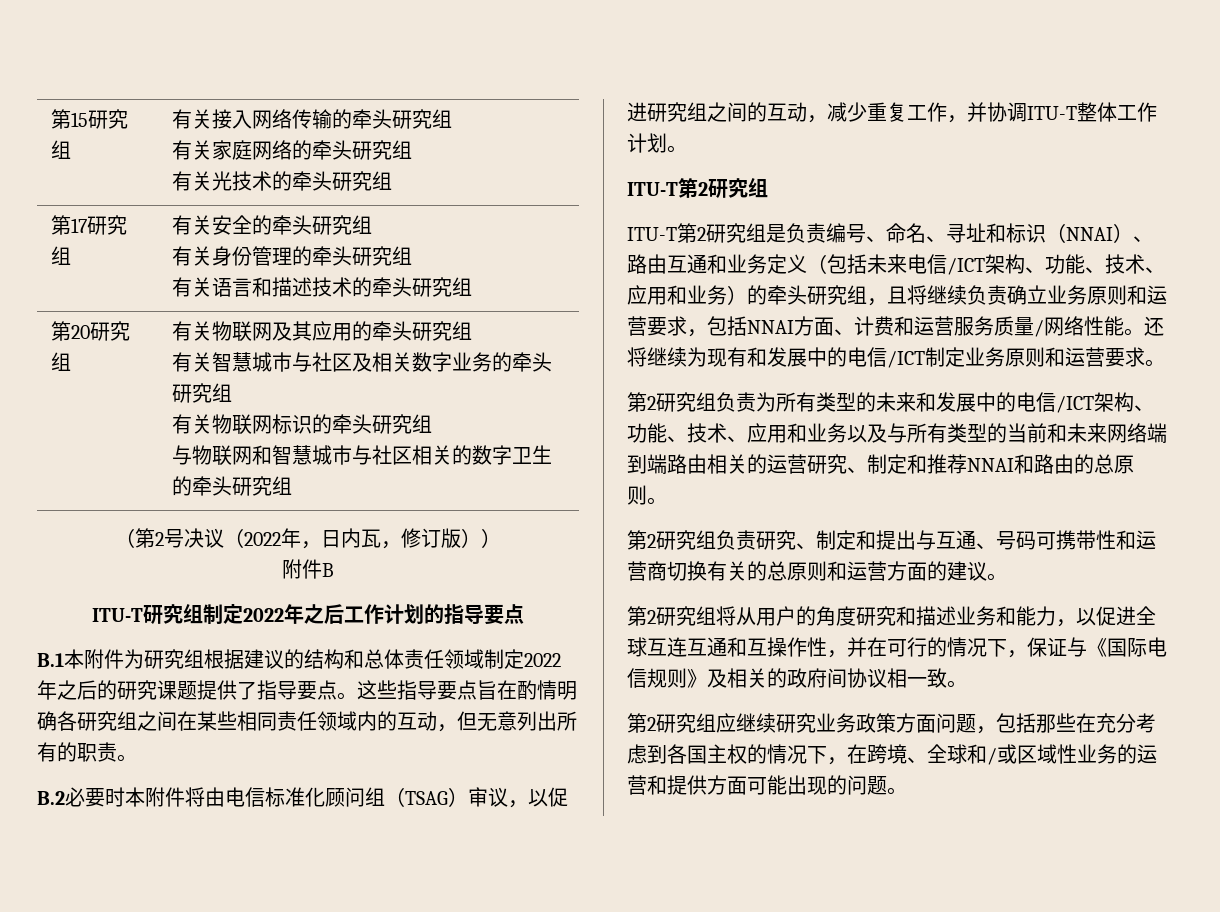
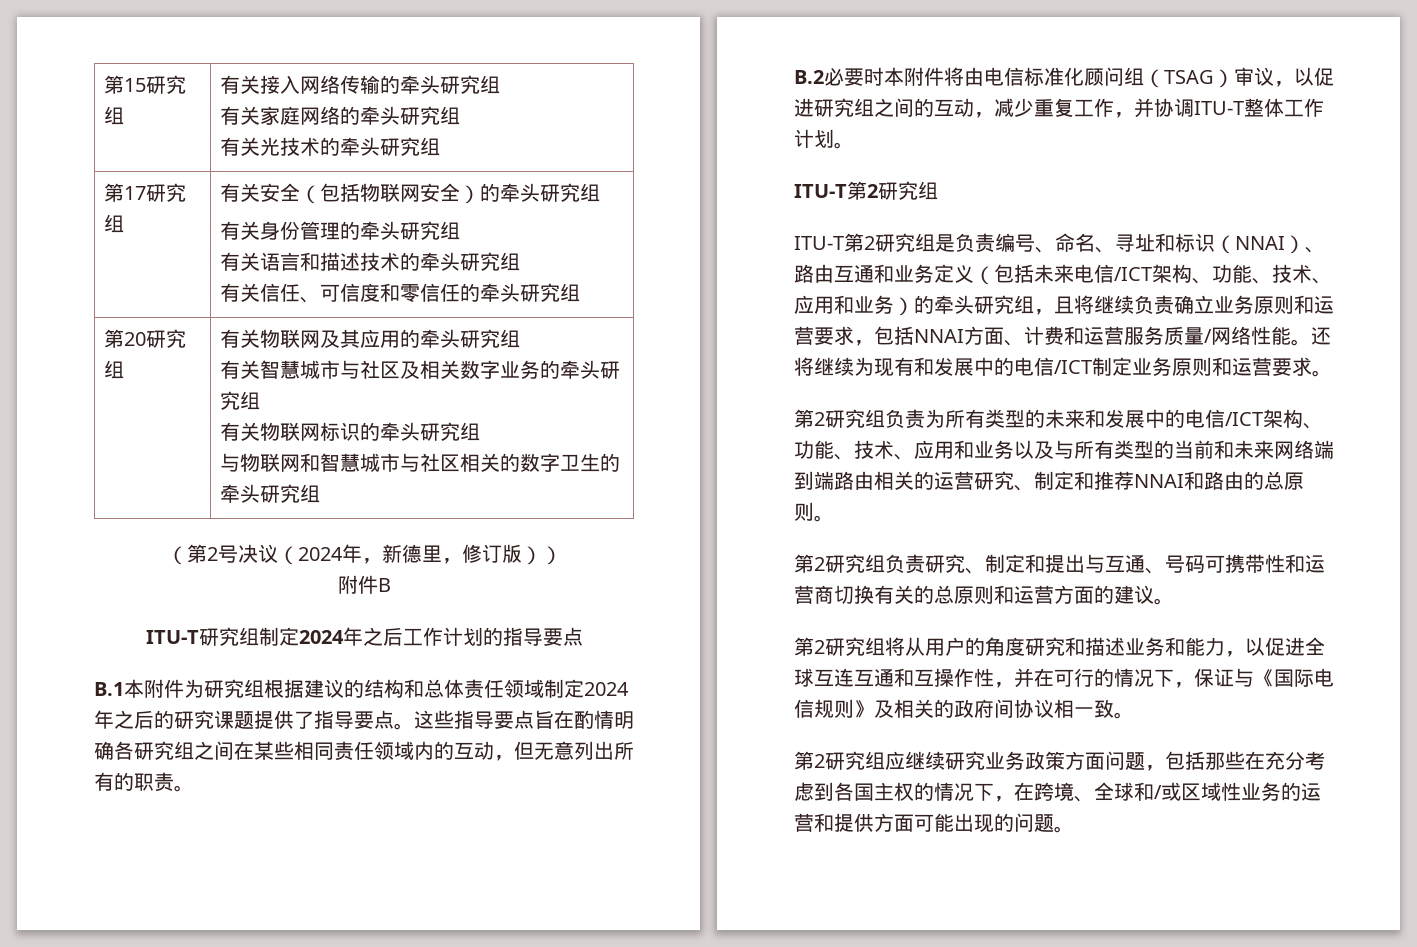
(252, 224) none -> [299,183,480,204] （包括物联网安全）
(472, 286) none -> [219,283,580,303] // 有关信任、可信度和零信任的牵头研究组
[244,528,381,549] 2022年，日内瓦 -> [297,544,442,564] 2024年，新德里
[243,608,284,622] 2022 -> [298,630,344,644] 2024
[524,653,561,667] 2022 -> [584,682,629,696] 2024

